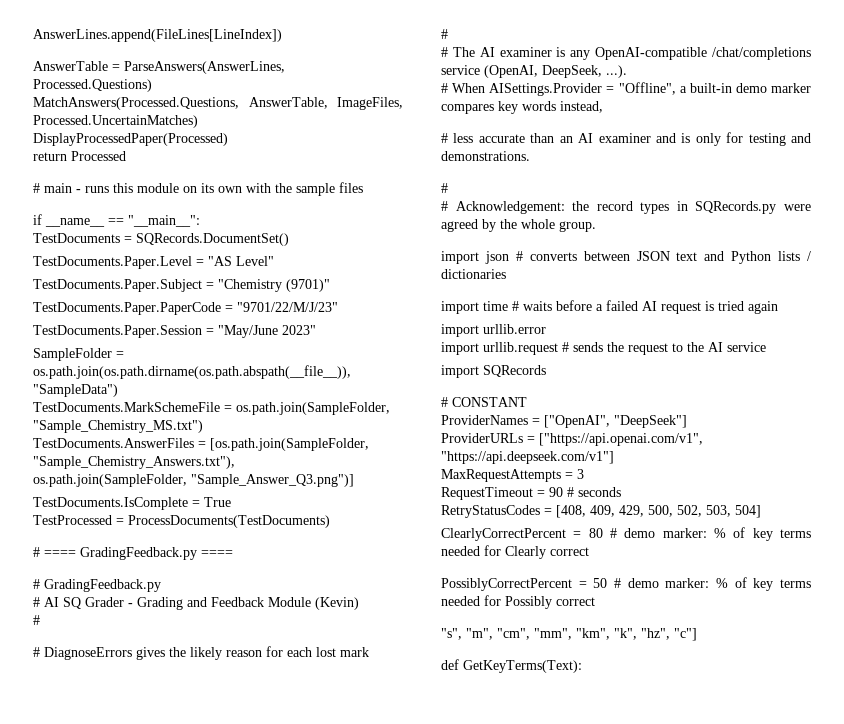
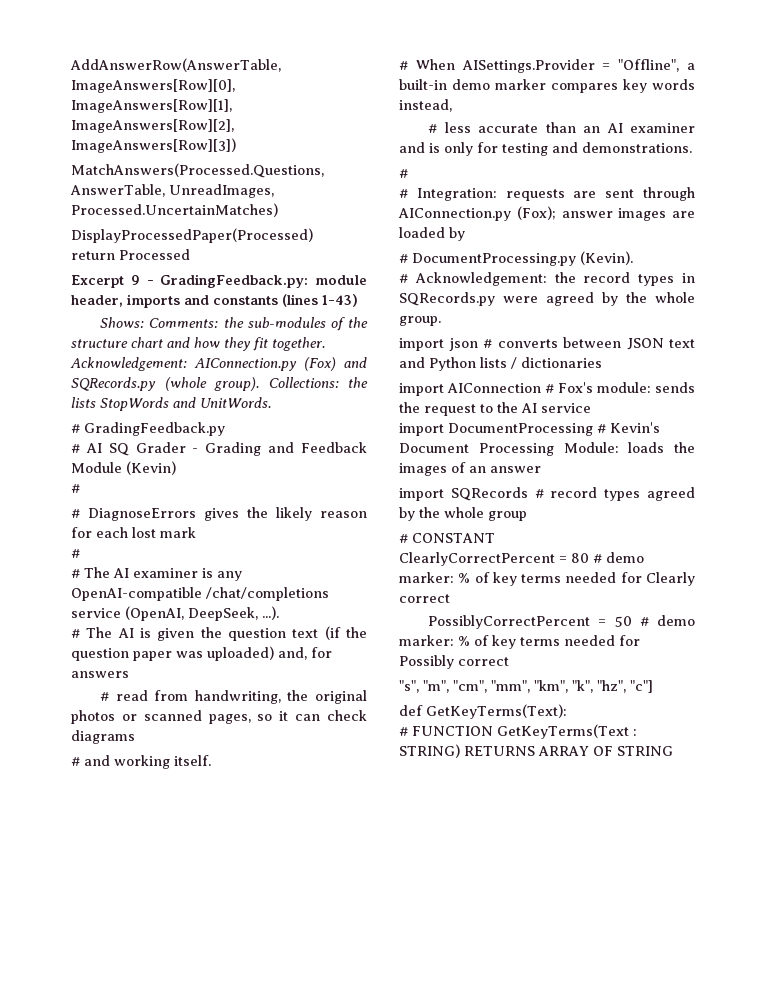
[33,29,282,42] [33,61,285,74] [33,79,152,92] AnswerLines.append(FileLines[LineIndex]) // AnswerTable = ParseAnswers(AnswerLines, Processed.Questions) -> [70,58,281,72] [71,79,235,93] [71,99,232,113] [71,119,234,133] [71,138,236,153] AddAnswerRow(AnswerTable, ImageAnswers[Row][0], ImageAnswers[Row][1], ImageAnswers[Row][2], ImageAnswers[Row][3])
[337,97,403,110] ImageFiles, -> [168,184,274,198] UnreadImages,
[33,182,363,196] [33,214,200,227] [33,233,289,246] [33,256,274,269] [33,279,330,292] [33,302,338,315] [33,325,316,338] [33,348,124,361] [33,365,351,379] [33,384,118,397] [33,402,390,415] [33,420,203,433] [33,438,369,451] [33,456,235,469] [33,474,354,487] [33,497,231,510] [33,515,330,528] [33,547,233,560] # main - runs this module on its own with the sample files // if __name__ == "__main__": // TestDocuments = SQRecords.DocumentSet() // TestDocuments.Paper.Level = "AS Level" // TestDocuments.Paper.Subject = "Chemistry (9701)" // TestDocuments.Paper.PaperCode = "9701/22/M/J/23" // TestDocuments.Paper.Session = "May/June 2023" // SampleFolder = os.path.join(os.path.dirname(os.path.abspath(__file__)), "SampleData") // TestDocuments.MarkSchemeFile = os.path.join(SampleFolder, "Sample_Chemistry_MS.txt") // TestDocuments.AnswerFiles = [os.path.join(SampleFolder, "Sample_Chemistry_Answers.txt"), // os.path.join(SampleFolder, "Sample_Answer_Q3.png")] // TestDocuments.IsComplete = True // TestProcessed = ProcessDocuments(TestDocuments) // # ==== GradingFeedback.py ==== -> [71,274,367,288] [71,294,358,308] [100,317,368,331] [71,337,325,351] [70,357,367,371] [71,377,368,391] [71,397,271,411] Excerpt 9 - GradingFeedback.py: module header, imports and constants (lines 1-43) // Shows: Comments: the sub-modules of the structure chart and how they fit together. Acknowledgement: AIConnection.py (Fox) and SQRecords.py (whole group). Collections: the lists StopWords and UnitWords.
(627, 71) none -> [71,626,367,641] [71,646,332,661] [71,671,129,678] [100,690,367,704] [71,710,367,724] [71,730,135,744] [71,755,211,769] // # The AI is given the question text (if the question paper was uploaded) and, for answers // # read from handwriting, the original photos or scanned pages, so it can check diagrams // # and working itself.
(448, 188) none -> [399,187,695,201] [398,206,695,221] [399,227,465,241] [399,251,633,266] // # Integration: requests are sent through AIConnection.py (Fox); answer images are loaded by // # DocumentProcessing.py (Kevin).
[483,300,778,314] [441,324,546,337] [441,342,569,355] time # waits before a failed AI request is tried again // import urllib.error // import urllib.request # -> [447,382,651,393] AIConnection # Fox's module:
[483,365,546,377] [441,397,527,407] [441,415,687,428] [441,433,703,446] [441,451,614,464] [441,469,584,482] [441,487,621,500] [441,505,761,518] SQRecords // # CONSTANT // ProviderNames = ["OpenAI", "DeepSeek"] // ProviderURLs = ["https://api.openai.com/v1", "https://api.deepseek.com/v1"] // MaxRequestAttempts = 3 // RequestTimeout = 90 # seconds // RetryStatusCodes = [408, 409, 429, 500, 502, 503, 504] -> [448,422,660,436] [399,442,695,456] [399,462,541,476] [399,487,695,501] [399,507,527,521] [399,533,495,543] DocumentProcessing # Kevin's Document Processing Module: loads the images of an answer // import SQRecords # record types agreed by the whole group // # CONSTANT
(582, 666) none -> [399,724,637,739] [399,744,673,758] // # FUNCTION GetKeyTerms(Text : STRING) RETURNS ARRAY OF STRING

